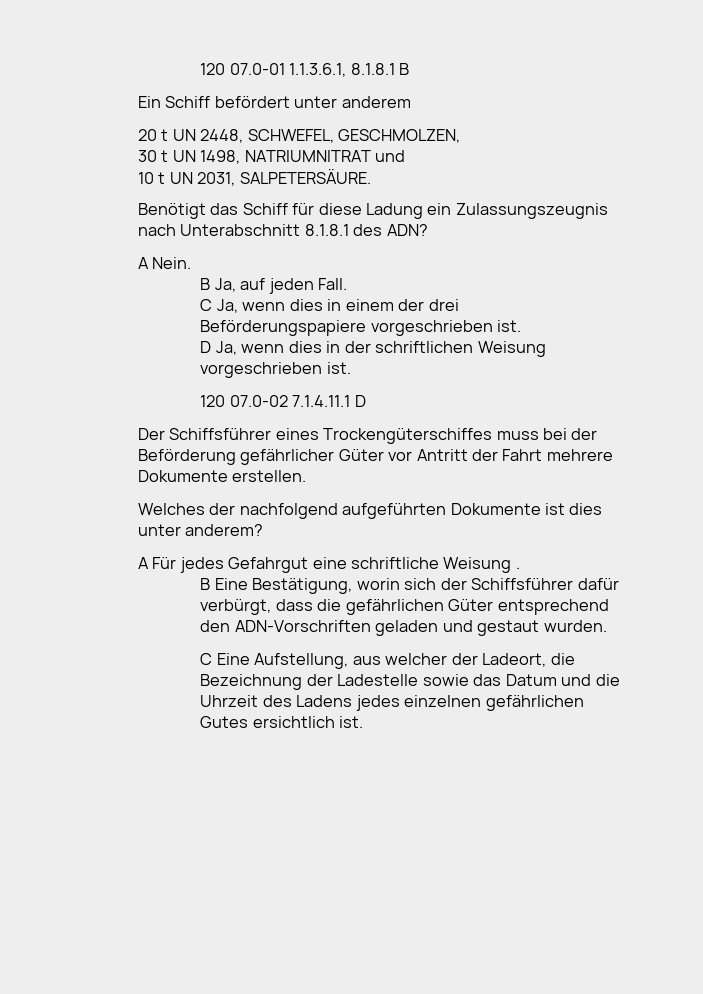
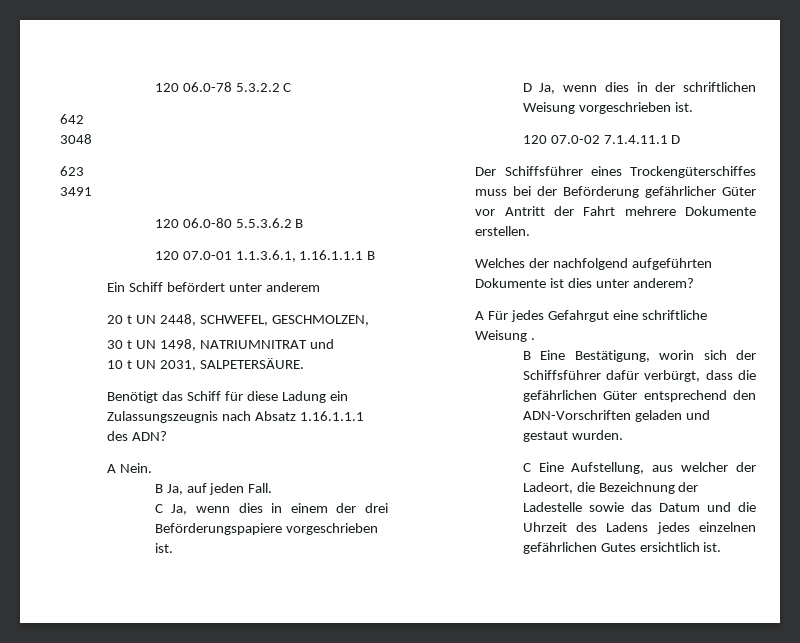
[200,63,226,75] 120 -> [154,82,292,92] [60,114,84,124] [60,134,92,144] [60,166,84,176] [60,187,92,196] [154,218,304,228] [154,251,179,260] 120 06.0-78 5.3.2.2 C // 642 // 3048 // 623 // 3491 // 120 06.0-80 5.5.3.6.2 B // 120
[350,63,395,75] 8.1.8.1 -> [299,250,364,260] 1.16.1.1.1
[180,224,349,236] Unterabschnitt 8.1.8.1 -> [255,411,365,421] Absatz 1.16.1.1.1

